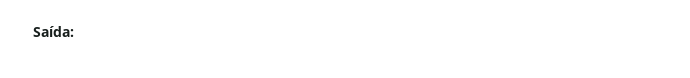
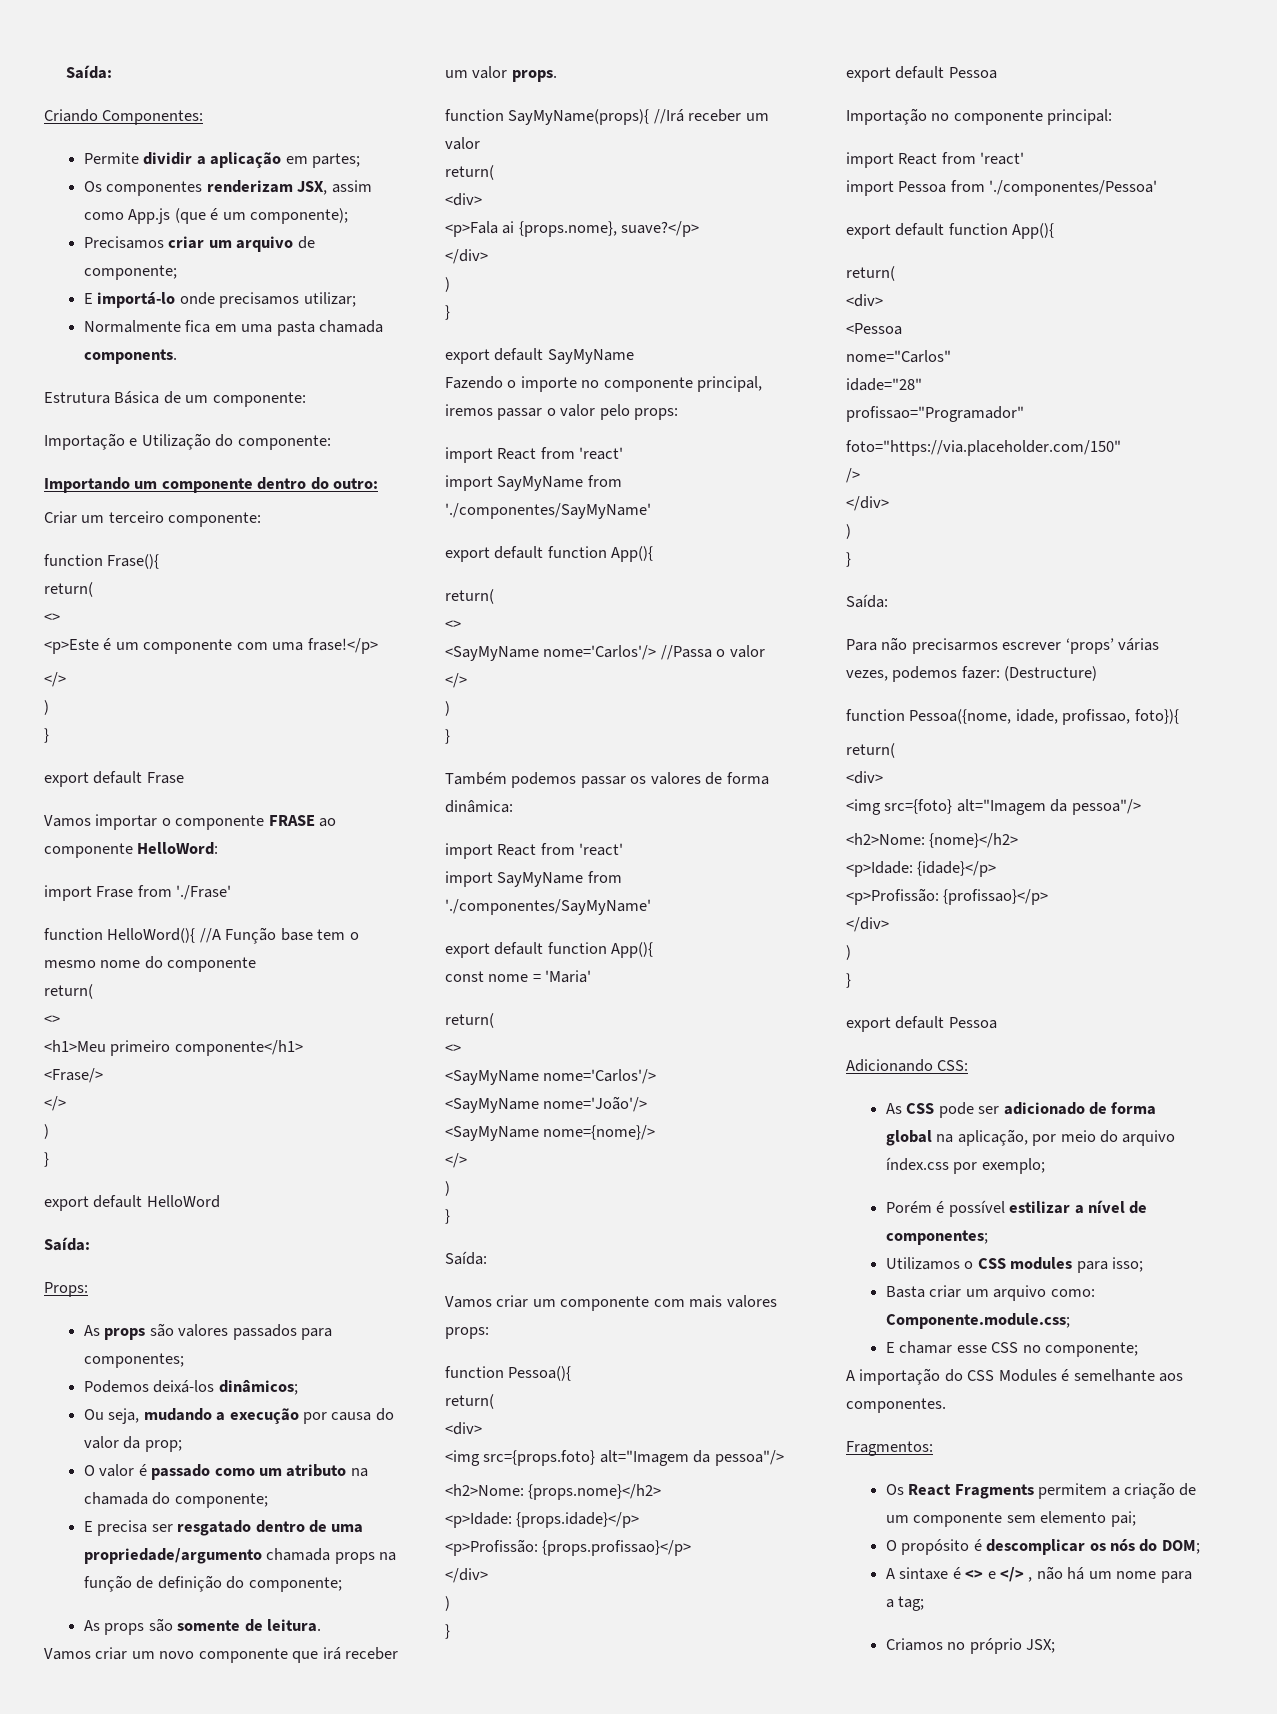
[33,26,75,37] Saída: -> [65,65,112,79] [44,109,204,125] [83,152,360,168] [83,180,372,196] [83,208,348,224] [83,236,315,252] [83,265,177,280] [83,292,356,308] [83,320,383,336] [83,349,177,364] [44,391,306,407] [44,433,331,450] [44,477,379,493] [44,511,262,527] [44,554,160,569] [44,582,93,597] [44,613,60,622] [44,638,378,654] [44,672,66,687] [44,700,49,715] [44,728,49,743] [44,771,184,787] [44,814,337,830] [44,842,219,858] [44,885,232,901] [44,927,359,944] [44,956,257,972] [44,984,93,999] [44,1015,60,1024] [44,1040,303,1056] [44,1068,103,1083] [44,1096,66,1111] [44,1124,49,1139] [44,1152,49,1167] [44,1195,220,1211] [44,1237,90,1251] [44,1282,88,1297] [83,1323,332,1340] [83,1353,184,1368] [83,1379,298,1395] [83,1408,394,1424] [83,1436,182,1452] [83,1464,368,1480] [83,1492,268,1508] [83,1520,364,1536] [83,1548,397,1564] [83,1575,342,1592] [83,1618,321,1635] [44,1647,399,1663] [445,66,557,82] [445,109,769,125] [445,137,480,150] [445,165,494,180] [445,193,482,206] [445,221,700,237] [445,249,488,264] [445,277,450,292] [445,305,450,320] [445,348,634,364] [445,376,763,392] [445,404,679,420] [445,447,624,463] [445,475,622,491] [445,503,651,519] [445,546,654,562] [445,589,494,604] [445,620,461,629] [445,645,765,661] [445,673,467,688] [445,701,450,716] [445,729,450,744] [445,772,769,788] [445,800,513,813] [445,843,624,859] [445,871,622,887] [445,899,651,915] [445,942,654,958] [445,970,592,983] [445,1013,494,1028] [445,1044,461,1053] [445,1069,657,1085] [445,1096,648,1113] [445,1125,656,1141] [445,1153,467,1168] [445,1181,450,1196] [445,1209,450,1224] [445,1251,487,1265] [445,1295,777,1311] [445,1327,489,1339] [445,1366,572,1381] [445,1394,494,1409] [445,1422,482,1435] [445,1450,784,1466] [445,1484,662,1500] [445,1512,640,1528] [445,1539,692,1556] [445,1568,488,1583] [445,1596,450,1611] [445,1624,450,1639] [846,66,997,82] [846,108,1113,125] [846,152,1025,168] [846,180,1158,196] [846,223,1055,239] [846,266,895,281] [846,294,883,307] [846,323,902,335] [846,350,951,363] [846,378,922,391] [846,406,1024,422] [846,440,1121,456] [846,468,860,483] [846,496,889,511] [846,524,851,539] [846,552,851,567] [846,594,888,608] [846,637,1160,654] [846,666,1098,682] [846,709,1179,725] [846,743,895,758] [846,771,883,784] [846,799,1141,815] [846,833,1019,848] [846,861,997,877] [846,888,1049,905] [846,917,889,932] [846,945,851,960] [846,973,851,988] [846,1016,997,1032] [846,1059,969,1072] [885,1102,1157,1118] [885,1129,1176,1146] [885,1157,1045,1174] [885,1200,1148,1217] [885,1230,988,1245] [885,1257,1143,1273] [885,1285,1095,1301] [885,1313,1070,1329] [885,1341,1138,1357] [846,1368,1184,1385] [846,1398,946,1413] [846,1441,933,1456] [885,1482,1197,1499] [885,1511,1136,1527] [885,1539,1200,1555] [885,1566,1192,1583] [885,1596,925,1611] [885,1638,1056,1654] Saída: // Criando Componentes: // Permite dividir a aplicação em partes; // Os componentes renderizam JSX, assim como App.js (que é um componente); // Precisamos criar um arquivo de componente; // E importá-lo onde precisamos utilizar; // Normalmente fica em uma pasta chamada components. // Estrutura Básica de um componente: // Importação e Utilização do componente: // Importando um componente dentro do outro: // Criar um terceiro componente: // function Frase(){ // return( // <> // <p>Este é um componente com uma frase!</p> // </> // ) // } // export default Frase // Vamos importar o componente FRASE ao componente HelloWord: // import Frase from './Frase' // function HelloWord(){ //A Função base tem o mesmo nome do componente // return( // <> // <h1>Meu primeiro componente</h1> // <Frase/> // </> // ) // } // export default HelloWord // Saída: // Props: // As props são valores passados para componentes; // Podemos deixá-los dinâmicos; // Ou seja, mudando a execução por causa do valor da prop; // O valor é passado como um atributo na chamada do componente; // E precisa ser resgatado dentro de uma propriedade/argumento chamada props na função de definição do componente; // As props são somente de leitura. // Vamos criar um novo componente que irá receber um valor props. // function SayMyName(props){ //Irá receber um valor // return( // <div> // <p>Fala ai {props.nome}, suave?</p> // </div> // ) // } // export default SayMyName // Fazendo o importe no componente principal, iremos passar o valor pelo props: // import React from 'react' // import SayMyName from './componentes/SayMyName' // export default function App(){ // return( // <> // <SayMyName nome='Carlos'/> //Passa o valor // </> // ) // } // Também podemos passar os valores de forma dinâmica: // import React from 'react' // import SayMyName from './componentes/SayMyName' // export default function App(){ // const nome = 'Maria' // return( // <> // <SayMyName nome='Carlos'/> // <SayMyName nome='João'/> // <SayMyName nome={nome}/> // </> // ) // } // Saída: // Vamos criar um componente com mais valores props: // function Pessoa(){ // return( // <div> // <img src={props.foto} alt="Imagem da pessoa"/> // <h2>Nome: {props.nome}</h2> // <p>Idade: {props.idade}</p> // <p>Profissão: {props.profissao}</p> // </div> // ) // } // export default Pessoa // Importação no componente principal: // import React from 'react' // import Pessoa from './componentes/Pessoa' // export default function App(){ // return( // <div> // <Pessoa // nome="Carlos" // idade="28" // profissao="Programador" // foto="https://via.placeholder.com/150" // /> // </div> // ) // } // Saída: // Para não precisarmos escrever ‘props’ várias vezes, podemos fazer: (Destructure) // function Pessoa({nome, idade, profissao, foto}){ // return( // <div> // <img src={foto} alt="Imagem da pessoa"/> // <h2>Nome: {nome}</h2> // <p>Idade: {idade}</p> // <p>Profissão: {profissao}</p> // </div> // ) // } // export default Pessoa // Adicionando CSS: // As CSS pode ser adicionado de forma global na aplicação, por meio do arquivo índex.css por exemplo; // Porém é possível estilizar a nível de componentes; // Utilizamos o CSS modules para isso; // Basta criar um arquivo como: Componente.module.css; // E chamar esse CSS no componente; // A importação do CSS Modules é semelhante aos componentes. // Fragmentos: // Os React Fragments permitem a criação de um componente sem elemento pai; // O propósito é descomplicar os nós do DOM; // A sintaxe é <> e </> , não há um nome para a tag; // Criamos no próprio JSX;

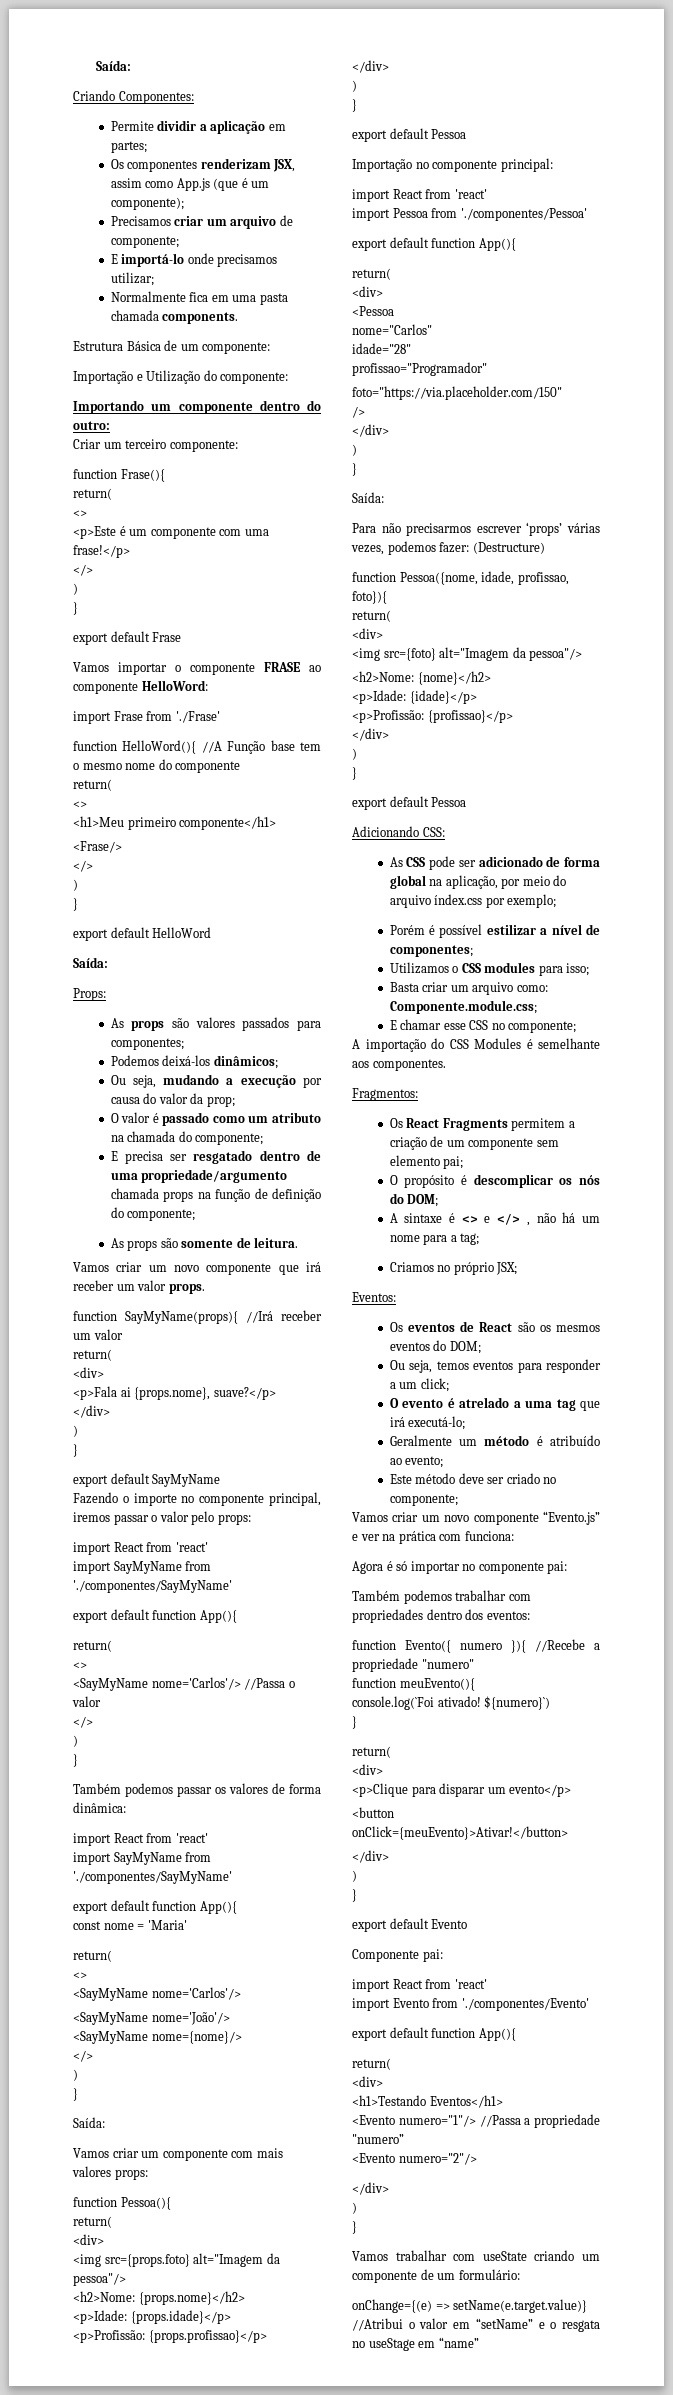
(1056, 1646) none -> [352,1292,396,1302] [389,1321,600,1332] [389,1340,481,1354] [389,1359,601,1373] [389,1378,449,1392] [389,1397,600,1411] [389,1416,466,1430] [389,1435,600,1446] [389,1456,444,1468] [389,1473,557,1484] [389,1494,458,1506] [352,1511,600,1525] [352,1531,514,1544] [352,1561,568,1574] [352,1590,531,1604] [352,1609,530,1623] [352,1639,600,1653] [352,1658,474,1672] [352,1678,475,1691] [352,1696,551,1710] [352,1716,357,1729] [352,1746,391,1758] [352,1764,383,1775] [352,1783,572,1797] [352,1807,394,1818] [352,1826,568,1840] [352,1850,389,1863] [352,1870,357,1882] [352,1889,357,1902] [352,1918,468,1932] [352,1949,443,1962] [352,1979,487,1992] [352,1998,589,2011] [352,2027,516,2041] [352,2058,391,2070] [352,2076,383,2087] [352,2095,503,2108] [352,2114,600,2128] [352,2134,404,2144] [352,2153,477,2165] [352,2182,389,2195] [352,2202,357,2214] [352,2221,357,2234] [352,2250,600,2261] [352,2269,520,2283] [352,2299,588,2313] [352,2318,600,2332] [352,2337,479,2351] // Eventos: // Os eventos de React são os mesmos eventos do DOM; // Ou seja, temos eventos para responder a um click; // O evento é atrelado a uma tag que irá executá-lo; // Geralmente um método é atribuído ao evento; // Este método deve ser criado no componente; // Vamos criar um novo componente “Evento.js” e ver na prática com funciona: // Agora é só importar no componente pai: // Também podemos trabalhar com propriedades dentro dos eventos: // function Evento({ numero }){ //Recebe a propriedade "numero" // function meuEvento(){ // console.log(`Foi ativado! ${numero}`) // } // return( // <div> // <p>Clique para disparar um evento</p> // <button onClick={meuEvento}>Ativar!</button> // </div> // ) // } // export default Evento // Componente pai: // import React from 'react' // import Evento from './componentes/Evento' // export default function App(){ // return( // <div> // <h1>Testando Eventos</h1> // <Evento numero="1"/> //Passa a propriedade "numero” // <Evento numero="2"/> // </div> // ) // } // Vamos trabalhar com useState criando um componente de um formulário: // onChange={(e) => setName(e.target.value)} //Atribui o valor em “setName” e o resgata no useStage em “name”

